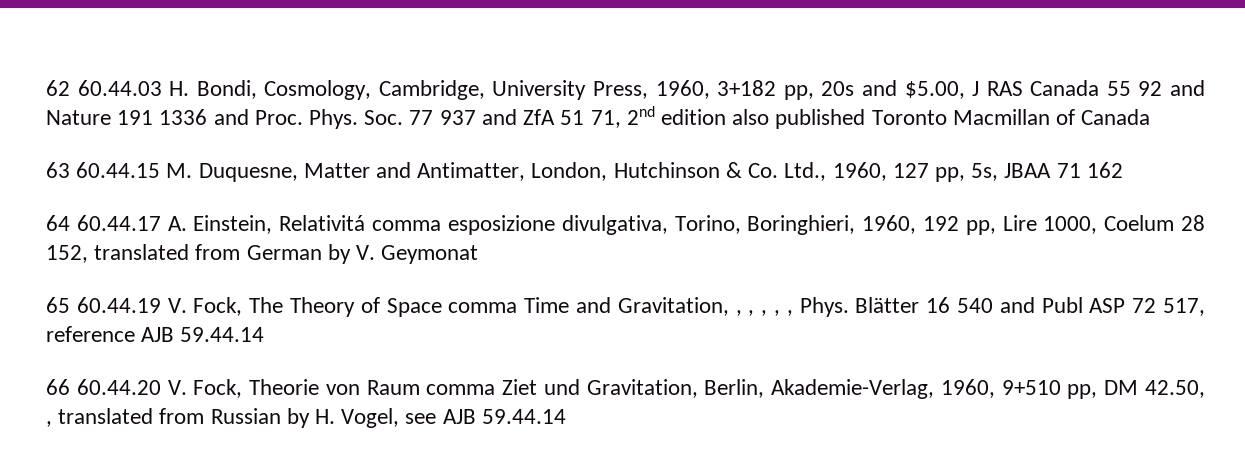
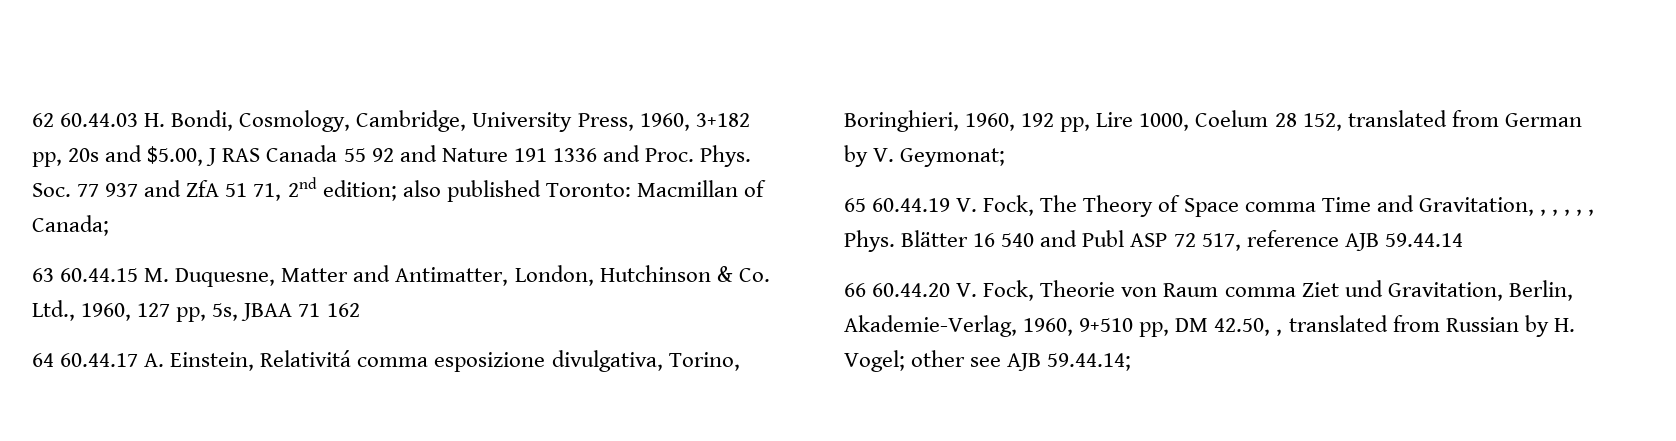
[660,109,726,125] edition -> [322,180,397,201] edition;
[871,110,947,125] Toronto -> [545,183,631,197] Toronto:
[1081,109,1151,125] Canada -> [32,215,109,236] Canada;
[381,245,479,264] Geymonat -> [900,148,1006,167] Geymonat;
[341,408,400,428] Vogel, -> [844,350,966,372] Vogel; other
[481,409,566,424] 59.44.14 -> [1047,353,1132,371] 59.44.14;

